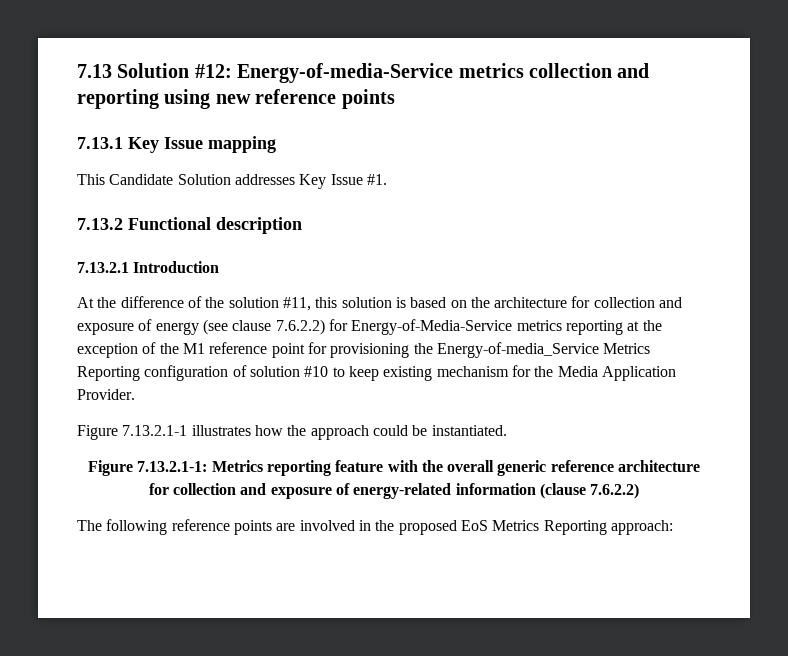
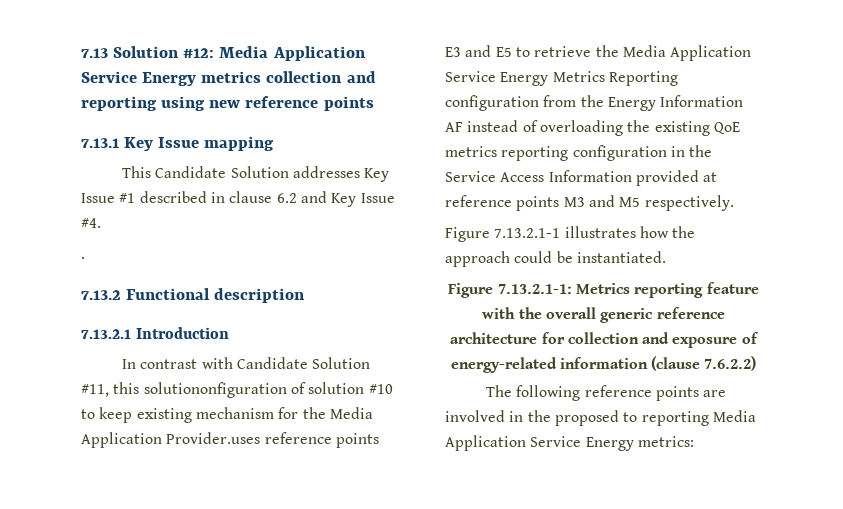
[237,63,454,83] Energy-of-media-Service -> [219,46,366,61] [81,71,197,86] Media Application Service Energy
[366,174,387,185] #1. -> [119,191,395,207] [81,218,101,228] [81,257,85,259] #1 described in clause 6.2 and Key Issue #4. // .
[77,296,683,311] [77,319,662,335] [77,342,651,358] [77,365,229,381] At the difference of the solution #11, this solution is based on the architecture for collection and exposure of energy (see clause 7.6.2.2) for Energy-of-Media-Service metrics reporting at the exception of the M1 reference point for provisioning the Energy-of-media_Service Metrics Reporting configuration -> [121,357,371,369] [81,382,287,398] In contrast with Candidate Solution #11, this solutiononfiguration
[77,389,135,400] Provider. -> [166,432,379,448] [445,45,752,61] [445,71,678,86] [445,95,744,111] [445,120,740,136] [445,145,713,161] [445,170,718,186] [445,195,734,211] Provider.uses reference points E3 and E5 to retrieve the Media Application Service Energy Metrics Reporting configuration from the Energy Information AF instead of overloading the existing QoE metrics reporting configuration in the Service Access Information provided at reference points M3 and M5 respectively.
[460,520,673,535] EoS Metrics Reporting approach: -> [623,410,756,426] [445,435,694,451] to reporting Media Application Service Energy metrics:

